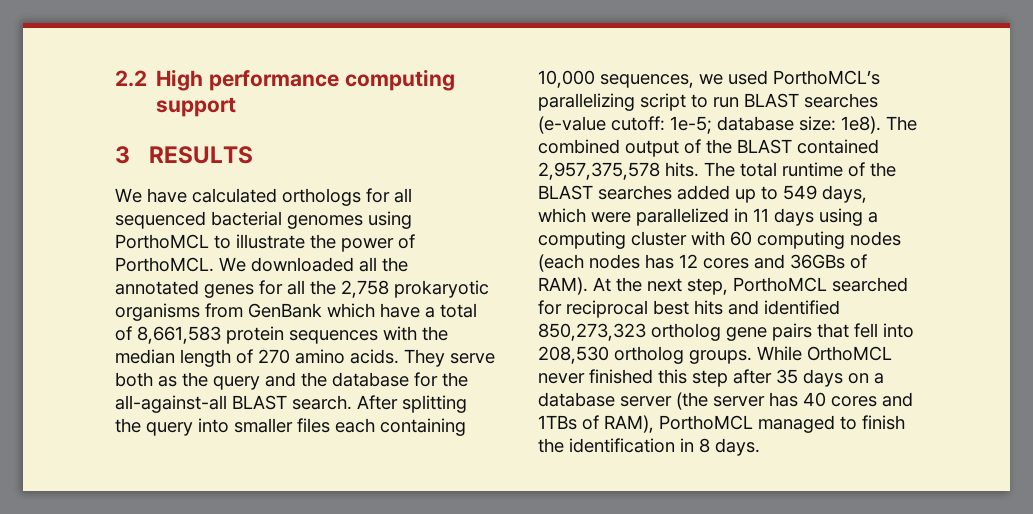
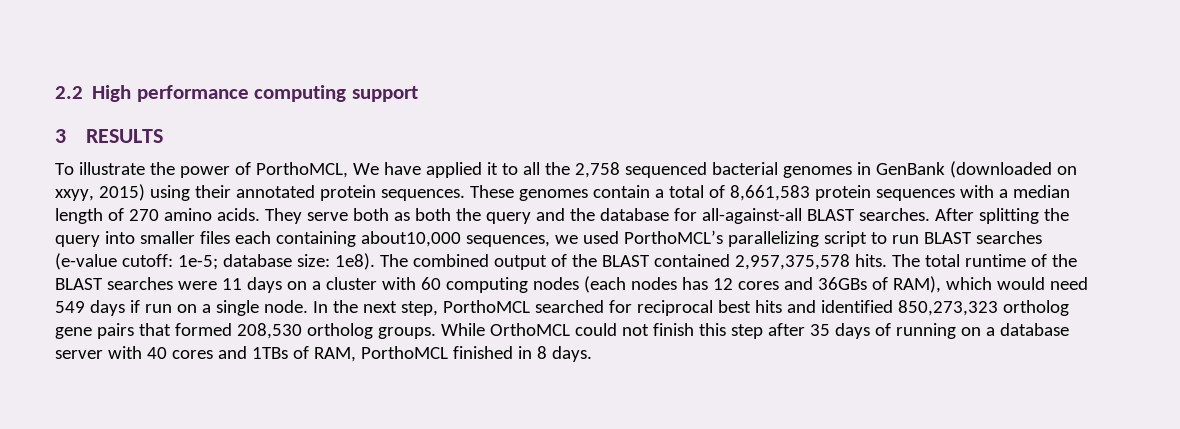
[115,188,412,206] [115,211,412,229] [115,234,415,252] [115,257,408,272] [115,280,489,298] [115,303,420,321] We have calculated orthologs for all sequenced bacterial genomes using PorthoMCL to illustrate the power of PorthoMCL. We downloaded all the annotated genes for all the 2,758 prokaryotic organisms from GenBank which have -> [55,161,1077,178] [55,184,650,201] To illustrate the power of PorthoMCL, We have applied it to all the 2,758 sequenced bacterial genomes in GenBank (downloaded on xxyy, 2015) using their annotated protein sequences. These genomes contain
[422,326,448,341] the -> [998,189,1008,198] a
(177, 381) none -> [414,208,451,221] both
[442,372,468,387] the -> (697, 214) none
[292,395,352,410] search. -> [858,208,930,221] searches.
[538,70,595,88] 10,000 -> [360,231,461,247] about10,000
[677,185,867,203] [538,208,878,226] [538,231,626,249] added up to 549 days, which were parallelized in 11 days using a computing -> [177,277,321,293] were 11 days on a
[538,277,611,295] RAM). At -> [892,276,1088,293] [55,300,328,316] RAM), which would need 549 days if run on a single node. In
[854,323,914,338] fell into -> [174,323,232,336] formed
[538,369,653,384] never finished -> [574,323,694,336] could not finish
(843, 378) none -> [874,323,956,339] of running
[676,392,798,410] (the server has -> [107,346,142,359] with
[604,415,905,433] [538,438,675,453] RAM), PorthoMCL managed to finish the identification -> [313,346,513,362] RAM, PorthoMCL finished

